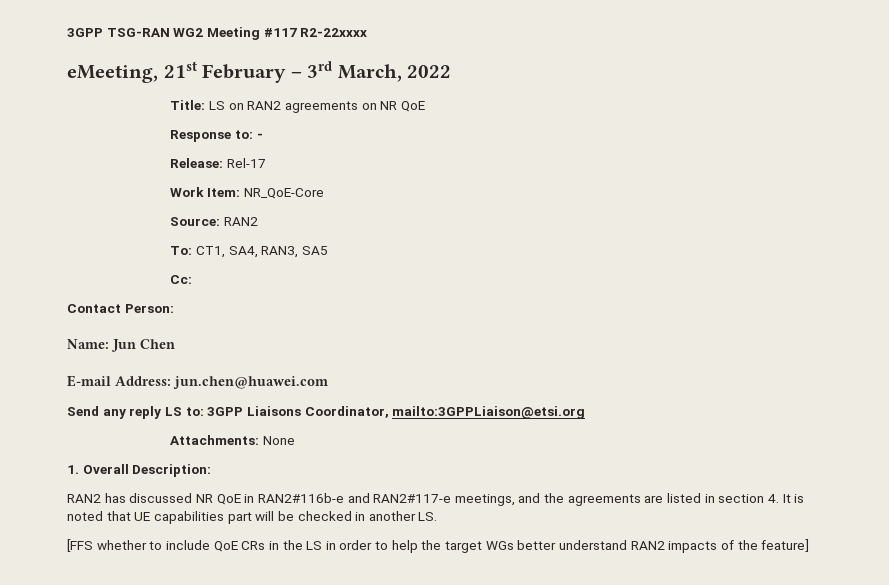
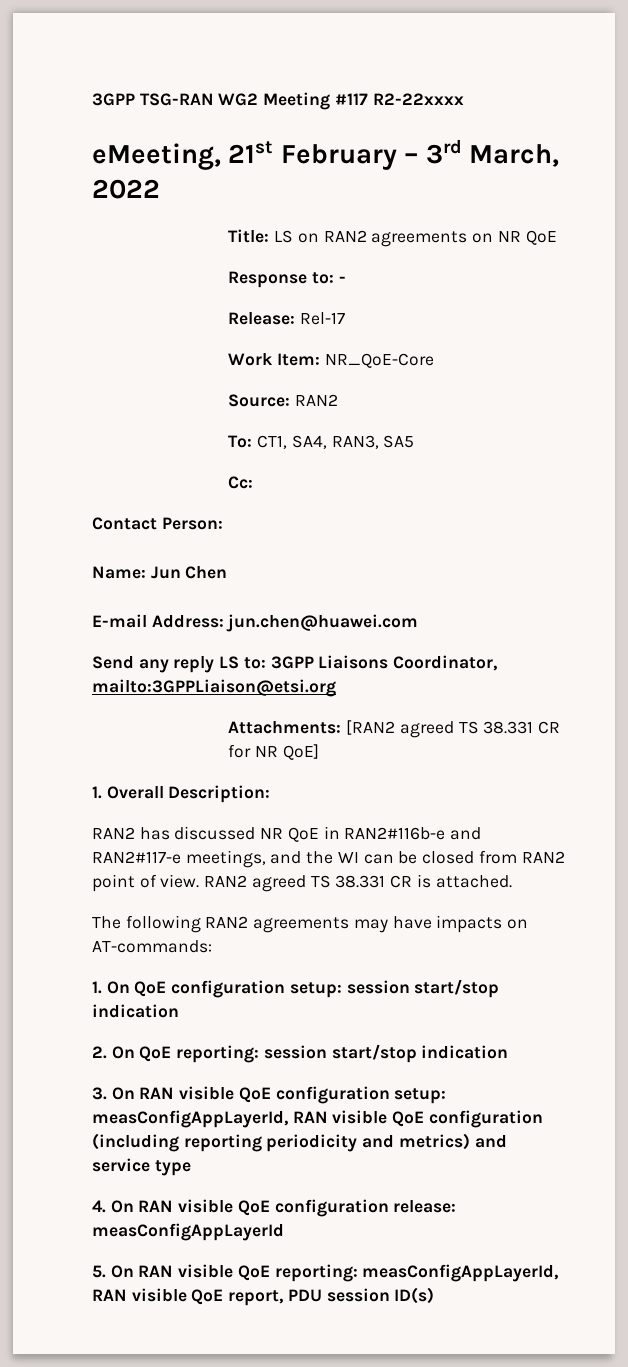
[170,435,296,445] Attachments: None -> [228,720,561,738] [228,744,319,760] Attachments: [RAN2 agreed TS 38.331 CR for NR QoE]
[567,493,805,506] [67,511,438,524] [67,539,810,553] agreements are listed in section 4. It is noted that UE capabilities part will be checked in another LS. // [FFS whether to include QoE CRs in the LS in order to help the target WGs better understand RAN2 impacts of the feature] -> [337,850,565,864] [92,874,512,892] [92,915,529,933] [92,940,212,953] [92,979,500,998] [92,1004,179,1018] [92,1044,509,1063] [92,1086,447,1104] [92,1110,543,1128] [92,1133,507,1152] [92,1158,191,1176] [92,1199,457,1217] [92,1223,284,1241] [92,1264,559,1282] [92,1287,435,1306] WI can be closed from RAN2 point of view. RAN2 agreed TS 38.331 CR is attached. // The following RAN2 agreements may have impacts on AT-commands: // 1. On QoE configuration setup: session start/stop indication // 2. On QoE reporting: session start/stop indication // 3. On RAN visible QoE configuration setup: measConfigAppLayerId, RAN visible QoE configuration (including reporting periodicity and metrics) and service type // 4. On RAN visible QoE configuration release: measConfigAppLayerId // 5. On RAN visible QoE reporting: measConfigAppLayerId, RAN visible QoE report, PDU session ID(s)

